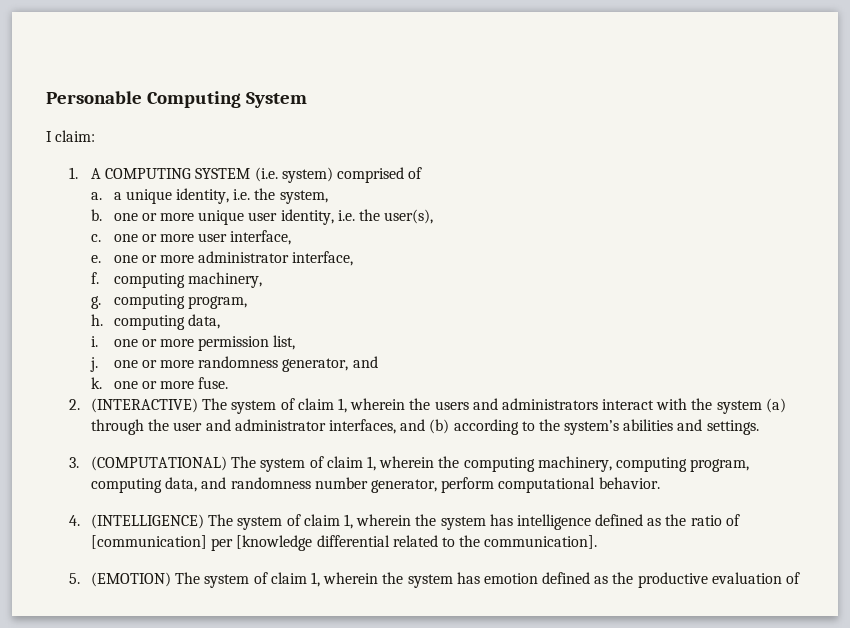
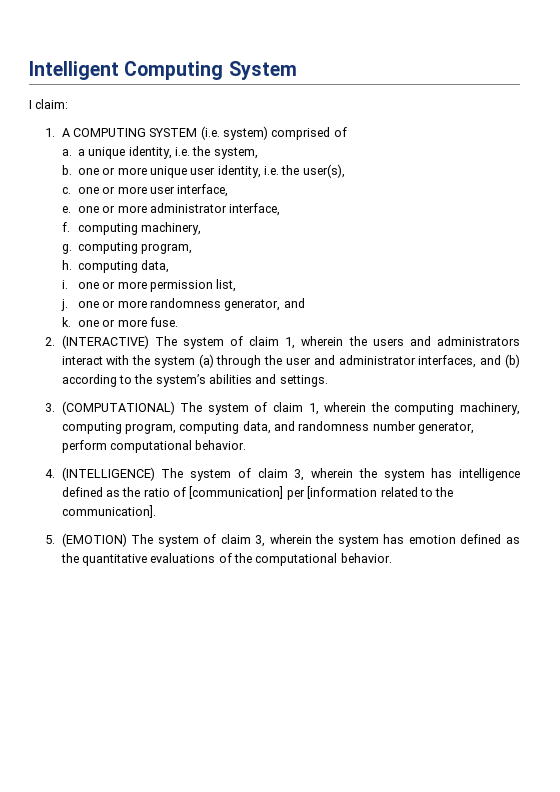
[46,91,142,104] Personable -> [29,61,119,80] Intelligent
[343,514,353,529] 1, -> [294,469,305,481] 3,
[236,535,390,551] [knowledge differential -> [307,486,378,499] [information
[310,572,320,587] 1, -> [255,535,266,547] 3,
[637,572,801,588] productive evaluation of -> [81,553,392,566] quantitative evaluations of the computational behavior.

